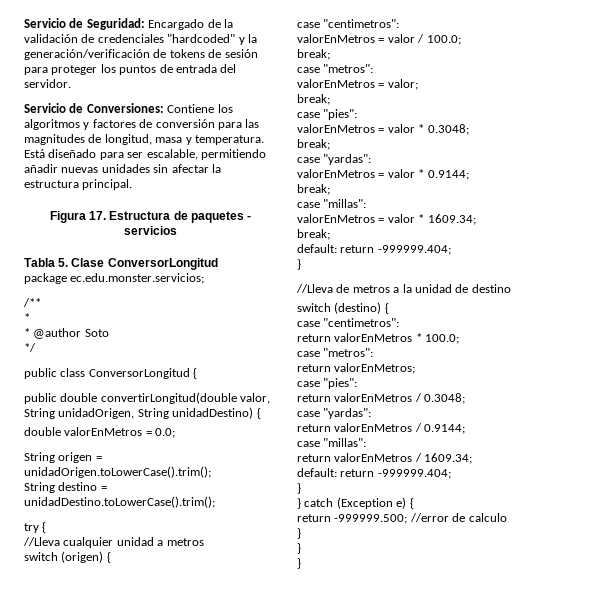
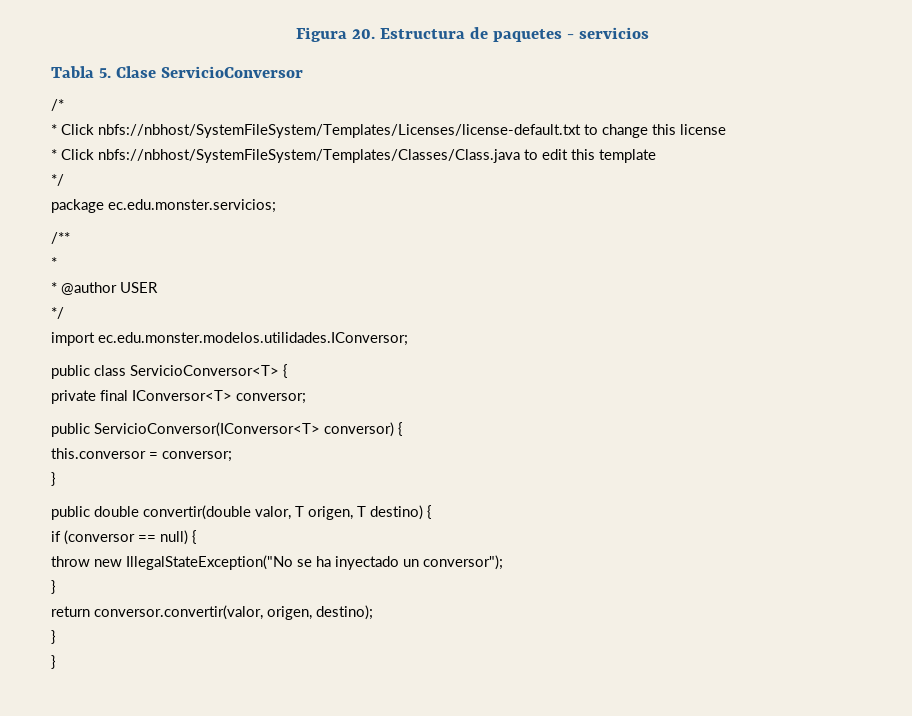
[24,18,233,30] [24,34,257,45] [24,49,258,60] [24,64,237,75] [24,79,71,88] [24,103,233,113] [24,119,260,130] [24,134,264,145] [24,149,266,160] [24,164,221,173] [24,179,133,190] [49,211,107,223] Servicio de Seguridad: Encargado de la validación de credenciales "hardcoded" y la generación/verificación de tokens de sesión para proteger los puntos de entrada del servidor. // Servicio de Conversiones: Contiene los algoritmos y factores de conversión para las magnitudes de longitud, masa y temperatura. Está diseñado para ser escalable, permitiendo añadir nuevas unidades sin afectar la estructura principal. // Figura 17. -> [296,27,376,42] Figura 20.
[107,258,218,270] ConversorLongitud -> [160,66,303,78] [51,99,64,111] [51,124,726,138] [51,149,656,163] [51,174,64,186] ServicioConversor // /* // * Click nbfs://nbhost/SystemFileSystem/Templates/Licenses/license-default.txt to change this license // * Click nbfs://nbhost/SystemFileSystem/Templates/Classes/Class.java to edit this template // */
[84,329,109,337] [24,343,36,352] Soto // */ -> [120,282,158,293] [51,307,64,319] [51,332,408,346] USER // */ // import ec.edu.monster.modelos.utilidades.IConversor;
[88,368,198,379] [24,392,271,404] [24,407,261,419] [24,427,176,438] [24,452,102,463] [24,466,211,478] [24,482,107,493] [24,496,215,508] [24,522,47,533] [23,537,204,548] [24,551,111,563] [297,19,400,28] [297,34,461,45] [297,49,330,60] [297,64,374,73] [297,79,418,90] [297,94,330,105] [297,109,358,120] [297,124,469,135] [297,139,330,150] [297,154,372,165] [297,169,469,180] [297,184,330,195] [297,199,367,208] [297,214,476,225] [297,229,330,240] [297,244,451,255] [297,259,301,270] [296,284,511,293] [297,302,389,314] [297,318,400,327] [297,333,460,344] [297,348,374,357] [297,363,416,374] [297,378,358,389] [297,393,466,404] [297,408,372,419] [297,423,466,434] [297,438,367,447] [297,453,473,464] [297,468,451,479] [297,483,301,494] [297,497,414,509] [297,513,507,524] [297,528,301,539] ConversorLongitud { // public double convertirLongitud(double valor, String unidadOrigen, String unidadDestino) { // double valorEnMetros = 0.0; // String origen = unidadOrigen.toLowerCase().trim(); // String destino = unidadDestino.toLowerCase().trim(); // try { // //Lleva cualquier unidad a metros // switch (origen) { // case "centimetros": // valorEnMetros = valor / 100.0; // break; // case "metros": // valorEnMetros = valor; // break; // case "pies": // valorEnMetros = valor * 0.3048; // break; // case "yardas": // valorEnMetros = valor * 0.9144; // break; // case "millas": // valorEnMetros = valor * 1609.34; // break; // default: return -999999.404; // } // //Lleva de metros a la unidad de destino // switch (destino) { // case "centimetros": // return valorEnMetros * 100.0; // case "metros": // return valorEnMetros; // case "pies": // return valorEnMetros / 0.3048; // case "yardas": // return valorEnMetros / 0.9144; // case "millas": // return valorEnMetros / 1609.34; // default: return -999999.404; // } // } catch (Exception e) { // return -999999.500; //error de calculo // } -> [130,364,288,378] [51,390,306,404] [51,422,403,437] [51,448,232,462] [51,472,56,486] [51,505,432,520] [51,530,197,545] [51,555,503,570] [51,580,56,594] [51,605,373,620] ServicioConversor<T> { // private final IConversor<T> conversor; // public ServicioConversor(IConversor<T> conversor) { // this.conversor = conversor; // } // public double convertir(double valor, T origen, T destino) { // if (conversor == null) { // throw new IllegalStateException("No se ha inyectado un conversor"); // } // return conversor.convertir(valor, origen, destino);

